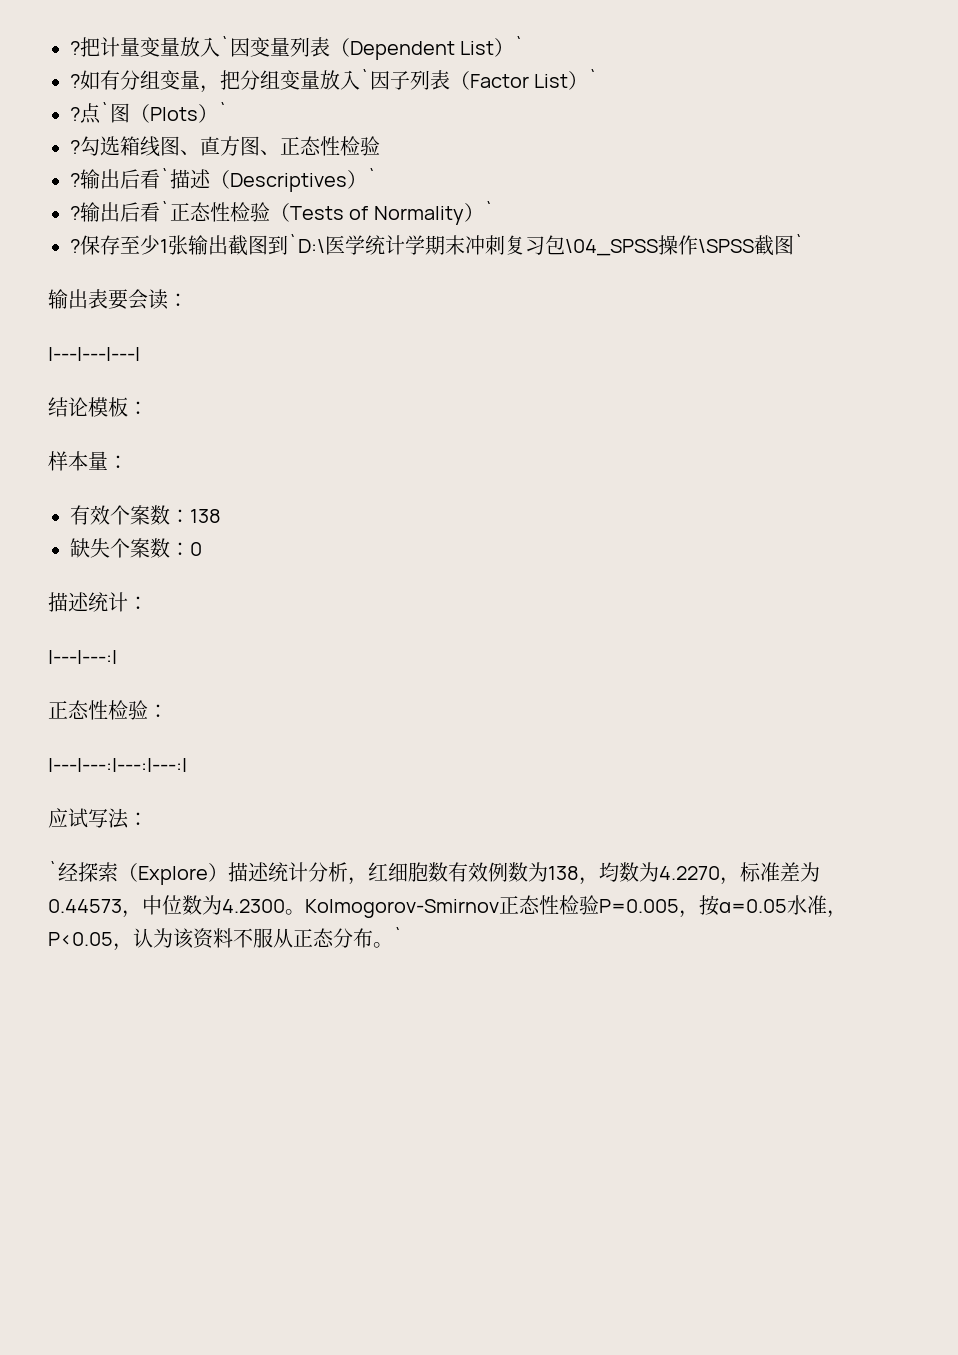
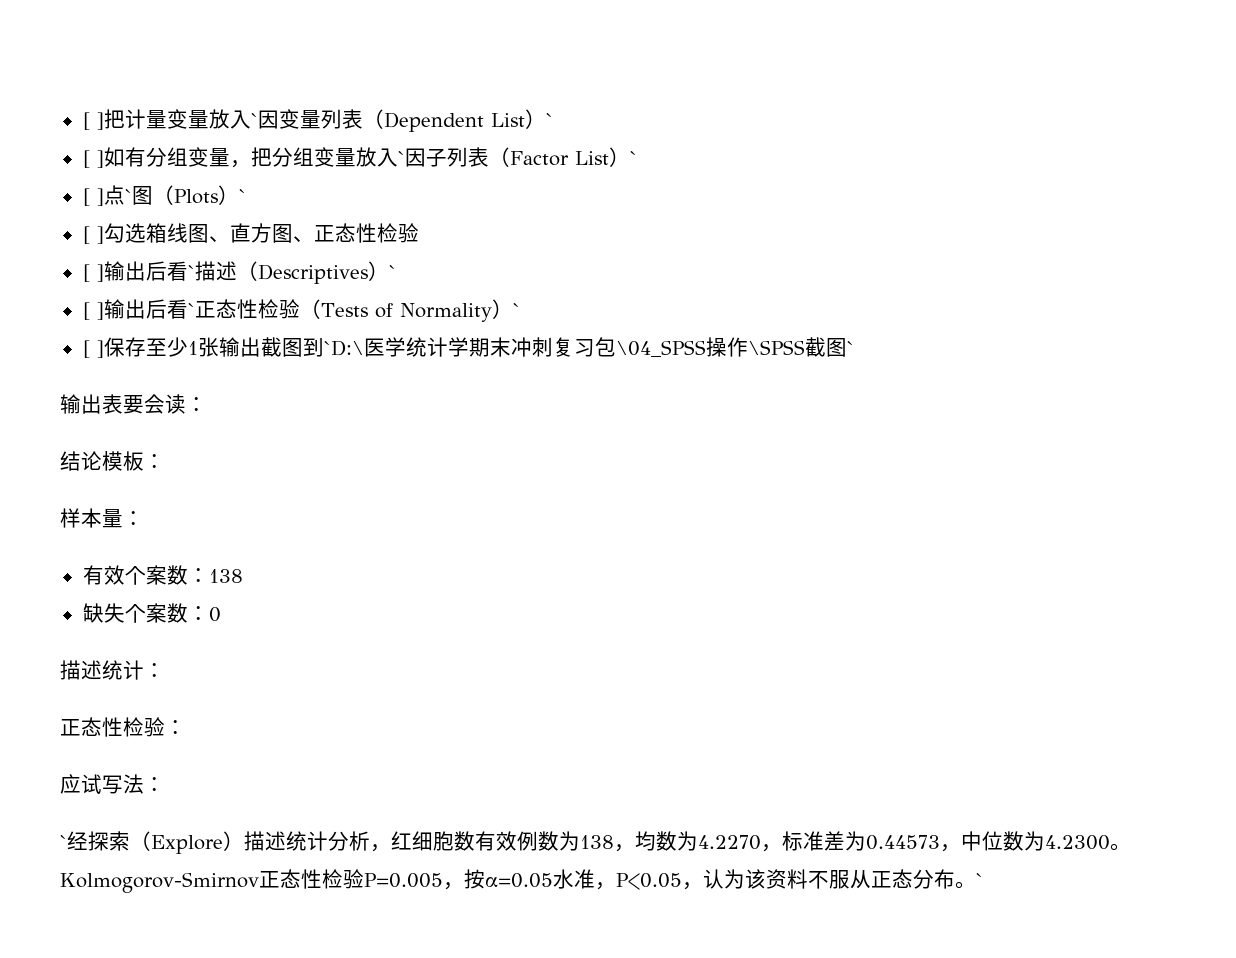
[70,41,80,55] ? -> [82,112,104,130] [ ]
[70,74,80,88] ? -> [82,150,104,168] [ ]
[70,107,80,121] ? -> [82,188,104,206] [ ]
[70,140,80,154] ? -> [82,226,104,244] [ ]
[70,173,80,187] ? -> [82,264,104,282] [ ]
[70,206,80,220] ? -> [82,302,104,320] [ ]
[70,239,80,253] ? -> [82,340,104,358] [ ]
[48,347,140,361] // |---|---|---| -> (207, 404) none
[48,650,117,664] // |---|---:| -> (165, 670) none
[48,758,187,772] // |---|---:|---:|---:| -> (186, 727) none

